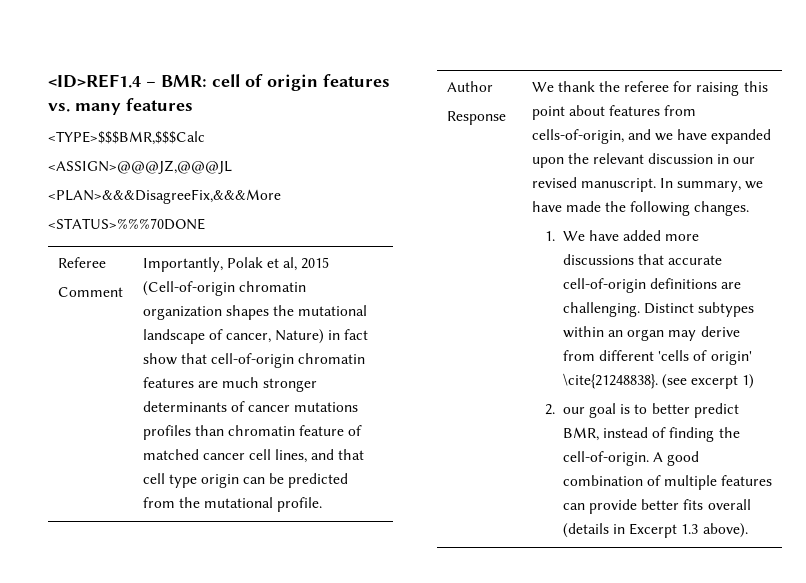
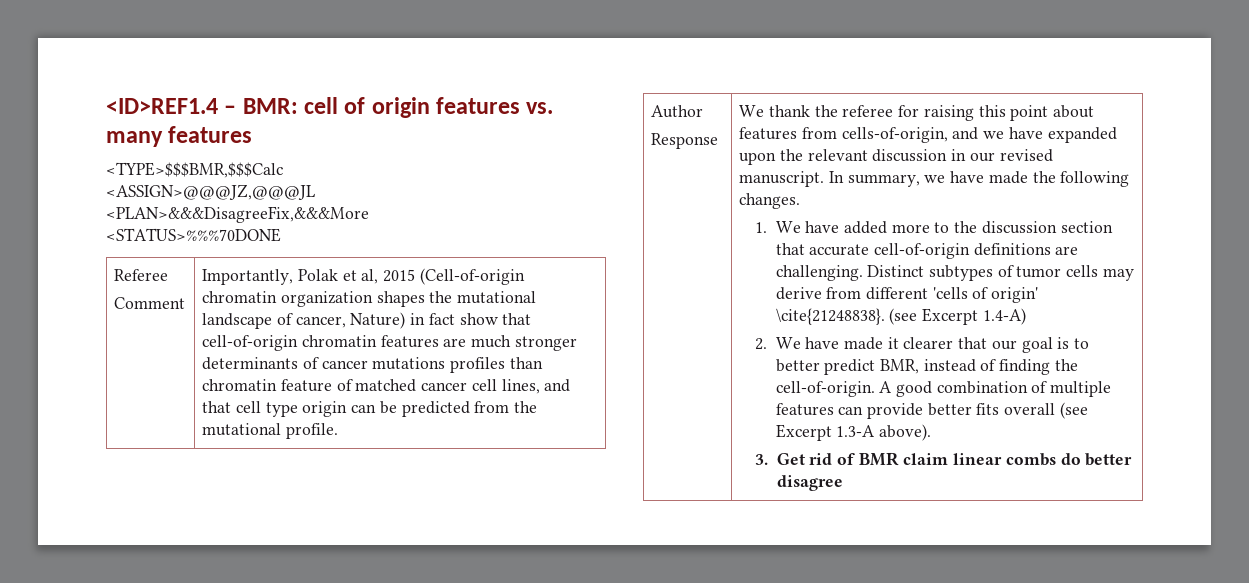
[562,254,634,265] discussions -> [934,221,1113,234] to the discussion section
[562,326,665,341] within an organ -> [997,265,1099,278] of tumor cells
[691,374,755,389] excerpt 1) -> [922,308,1026,325] Excerpt 1.4-A)
(556, 409) none -> [775,337,988,350] We have made it clearer that
[562,523,748,538] (details in Excerpt 1.3 above). -> [1059,402,1088,419] [775,424,932,441] [754,452,1133,466] [776,475,843,491] (see Excerpt 1.3-A above). // 3. Get rid of BMR claim linear combs do better disagree

